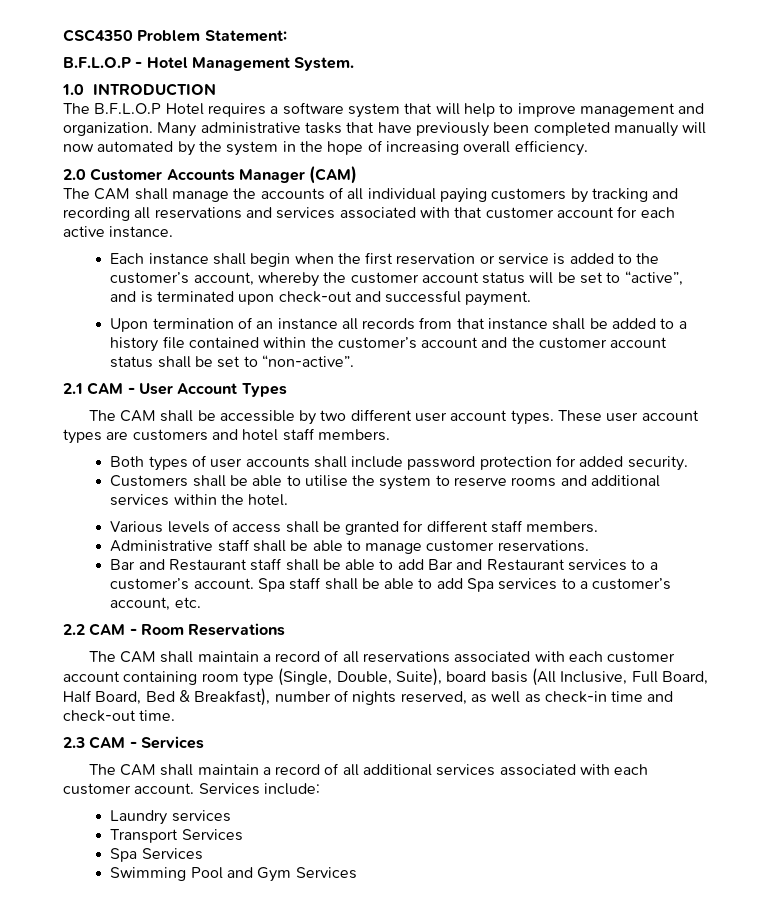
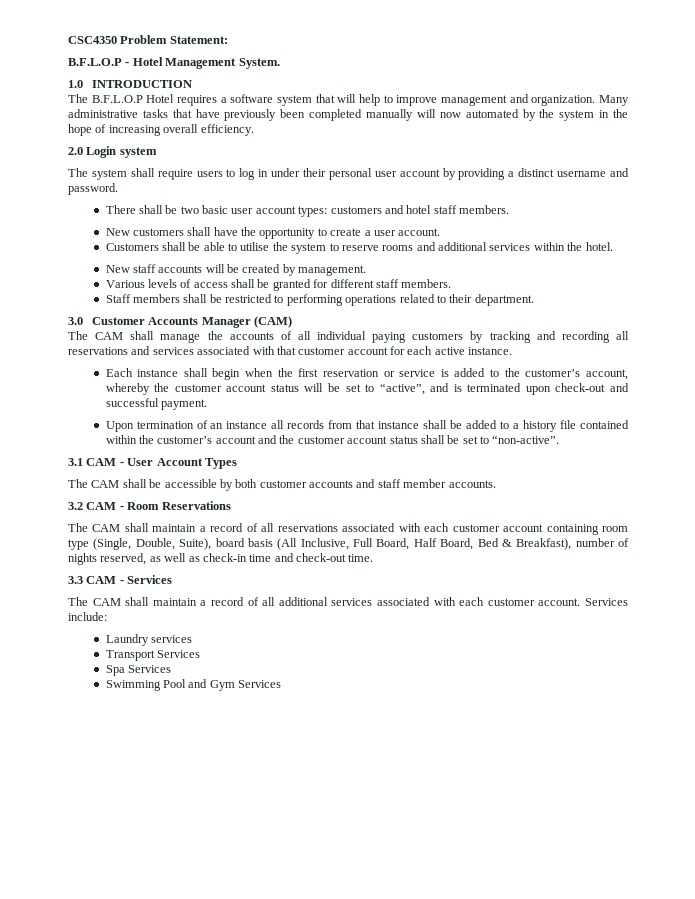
(86, 174) none -> [86,146,157,158] [68,168,630,180] [68,183,118,195] [105,205,510,217] [105,227,441,239] [105,242,613,254] [105,264,367,276] [105,279,452,291] [105,294,534,306] [68,317,83,325] Login system // The system shall require users to log in under their personal user account by providing a distinct username and password. // There shall be two basic user account types: customers and hotel staff members. // New customers shall have the opportunity to create a user account. // Customers shall be able to utilise the system to reserve rooms and additional services within the hotel. // New staff accounts will be created by management. // Various levels of access shall be granted for different staff members. // Staff members shall be restricted to performing operations related to their department. // 3.0
[63,383,83,394] 2.1 -> [68,458,83,466] 3.1
[320,409,699,425] [63,428,390,444] [110,455,688,471] [110,475,661,490] [110,494,289,506] [110,520,599,535] [110,539,589,554] [110,558,658,571] [110,577,672,592] [110,597,201,611] [63,624,85,635] two different user account types. These user account types are customers and hotel staff members. // Both types of user accounts shall include password protection for added security. // Customers shall be able to utilise the system to reserve rooms and additional services within the hotel. // Various levels of access shall be granted for different staff members. // Administrative staff shall be able to manage customer reservations. // Bar and Restaurant staff shall be able to add Bar and Restaurant services to a customer’s account. Spa staff shall be able to add Spa services to a customer’s account, etc. // 2.2 -> [235,479,496,488] [68,502,83,510] both customer accounts and staff member accounts. // 3.2
[63,737,85,748] 2.3 -> [68,576,83,584] 3.3

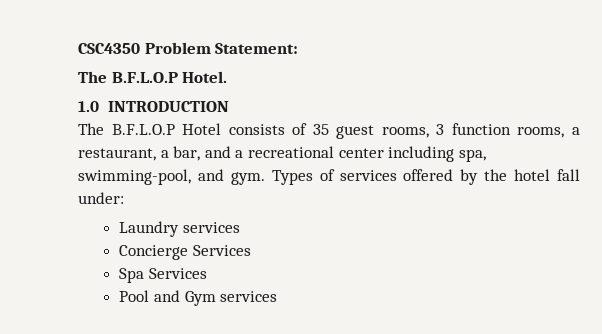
[68,57,280,69] B.F.L.O.P - Hotel Management System. -> [78,71,228,83] The B.F.L.O.P Hotel.
[177,94,630,106] [68,109,629,121] [68,124,254,136] [68,146,157,158] [68,168,630,180] [68,183,118,195] [105,205,510,217] [105,227,441,239] [105,242,613,254] [105,264,367,276] [105,279,452,291] [105,294,534,306] [68,316,292,328] [68,331,629,343] [68,346,513,355] [105,368,628,380] [105,383,629,395] [105,398,207,410] [105,420,630,432] [105,435,560,444] [68,458,237,469] [68,479,496,491] [68,501,231,510] [68,523,628,535] [68,538,629,550] [68,553,374,565] [68,575,173,584] [68,597,629,606] [68,612,107,621] requires a software system that will help to improve management and organization. Many administrative tasks that have previously been completed manually will now automated by the system in the hope of increasing overall efficiency. // 2.0 Login system // The system shall require users to log in under their personal user account by providing a distinct username and password. // There shall be two basic user account types: customers and hotel staff members. // New customers shall have the opportunity to create a user account. // Customers shall be able to utilise the system to reserve rooms and additional services within the hotel. // New staff accounts will be created by management. // Various levels of access shall be granted for different staff members. // Staff members shall be restricted to performing operations related to their department. // 3.0 Customer Accounts Manager (CAM) // The CAM shall manage the accounts of all individual paying customers by tracking and recording all reservations and services associated with that customer account for each active instance. // Each instance shall begin when the first reservation or service is added to the customer’s account, whereby the customer account status will be set to “active”, and is terminated upon check-out and successful payment. // Upon termination of an instance all records from that instance shall be added to a history file contained within the customer’s account and the customer account status shall be set to “non-active”. // 3.1 CAM - User Account Types // The CAM shall be accessible by both customer accounts and staff member accounts. // 3.2 CAM - Room Reservations // The CAM shall maintain a record of all reservations associated with each customer account containing room type (Single, Double, Suite), board basis (All Inclusive, Full Board, Half Board, Bed & Breakfast), number of nights reserved, as well as check-in time and check-out time. // 3.3 CAM - Services // The CAM shall maintain a record of all additional services associated with each customer account. Services include: -> [228,123,580,139] [78,146,486,162] [78,169,580,185] [78,192,124,204] consists of 35 guest rooms, 3 function rooms, a restaurant, a bar, and a recreational center including spa, swimming-pool, and gym. Types of services offered by the hotel fall under:
[105,650,155,661] Transport -> [119,245,189,260] Concierge
[105,680,161,691] Swimming -> (207, 273) none
[238,680,282,688] Services -> [220,291,278,302] services

